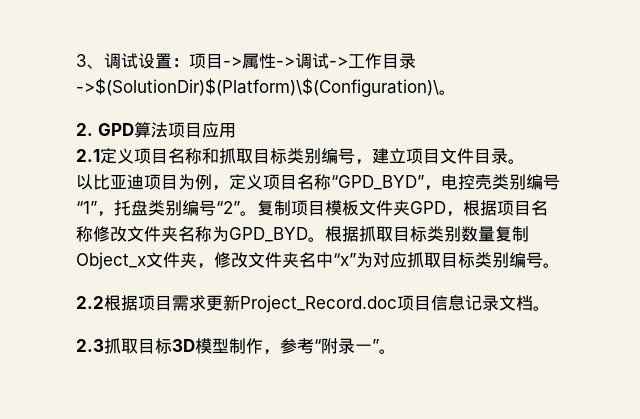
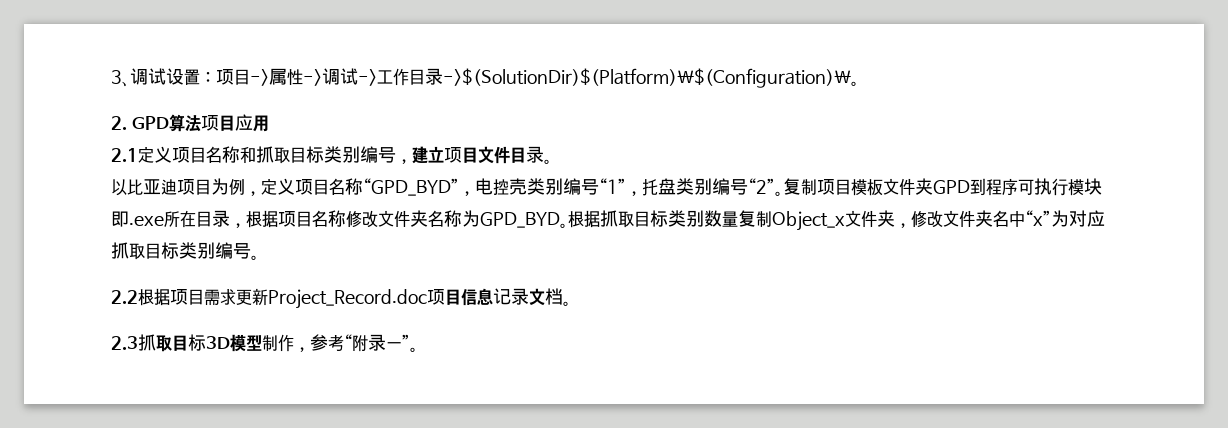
(446, 207) none -> [970,178,1102,196] [111,210,230,228] 到程序可执行模块即.exe所在目录

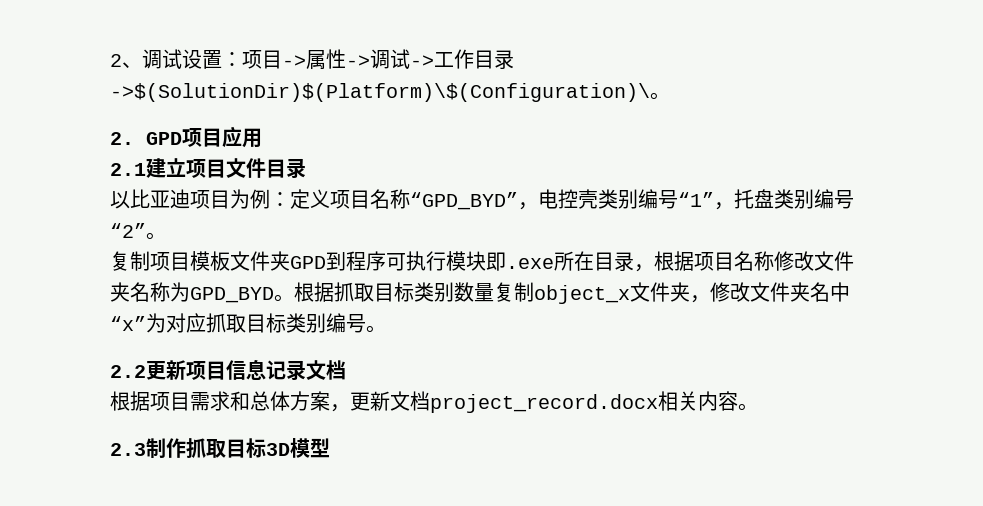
[111,70,122,84] 3 -> [110,54,122,67] 2
[168,114,201,132] 算法 -> (182, 138) none
[138,146,412,164] 定义项目名称和抓取目标类别编号， -> (146, 169) none
[544,159,552,164] 。 -> (306, 168) none
[245,191,261,196] ， -> [270,192,290,207] ：
(783, 193) none -> (166, 236) //
[772,211,845,231] Object_x -> [534,285,630,304] object_x
[138,288,427,309] 根据项目需求更新Project_Record.doc -> [146,360,186,380] 更新
(563, 296) none -> [110,391,738,413] // 根据项目需求和总体方案，更新文档project_record.docx相关内容
(138, 343) none -> [146,438,186,458] 制作
[262,334,418,352] 制作，参考“附录一”。 -> (330, 448) none

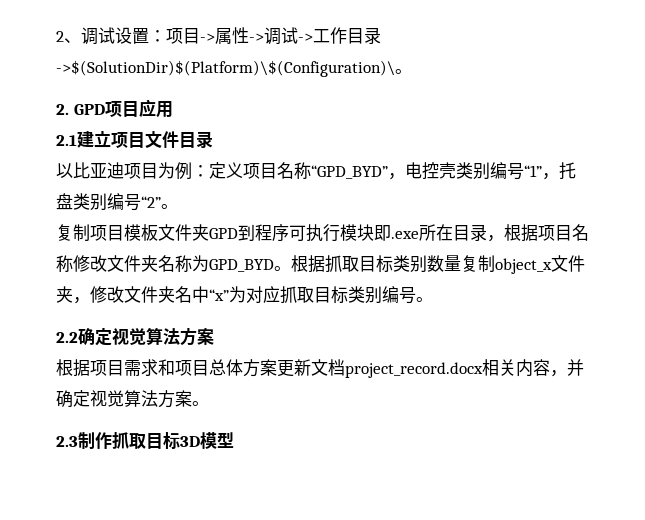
[146,359,346,381] 更新项目信息记录文档 -> [78,327,214,346] 确定视觉算法方案
(250, 401) none -> [175,360,209,376] 项目
[330,404,350,412] ， -> (277, 367) none
(738, 401) none -> [550,359,584,377] [56,390,192,408] ，并确定视觉算法方案

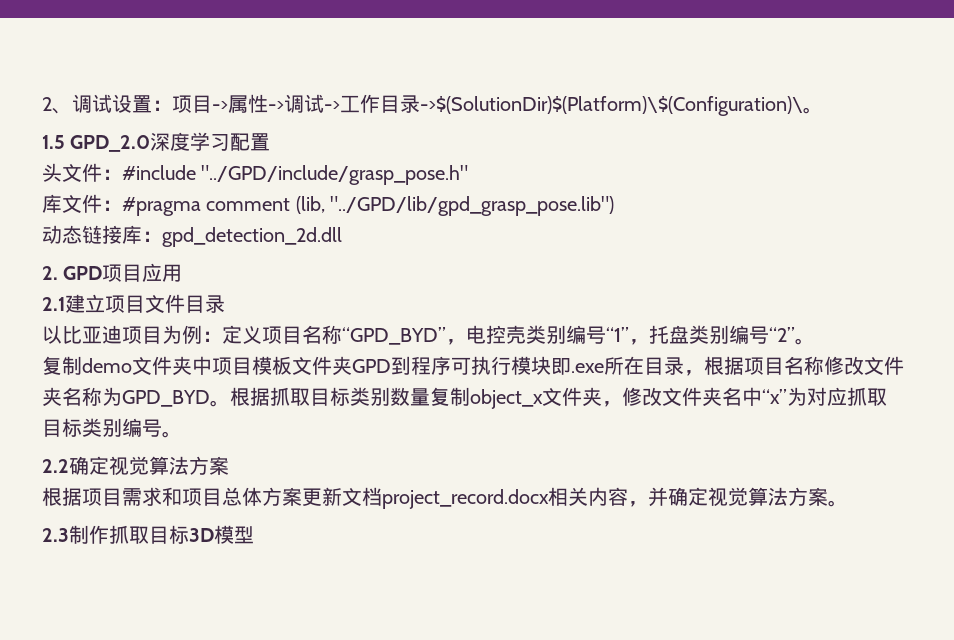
(412, 71) none -> [42,132,271,152] [42,163,469,185] [42,194,615,216] [42,225,342,247] // 1.5 GPD_2.0深度学习配置 // 头文件：#include "../GPD/include/grasp_pose.h" // 库文件：#pragma comment (lib, "../GPD/lib/gpd_grasp_pose.lib") // 动态链接库：gpd_detection_2d.dll
(90, 232) none -> [82,356,212,376] demo文件夹中

